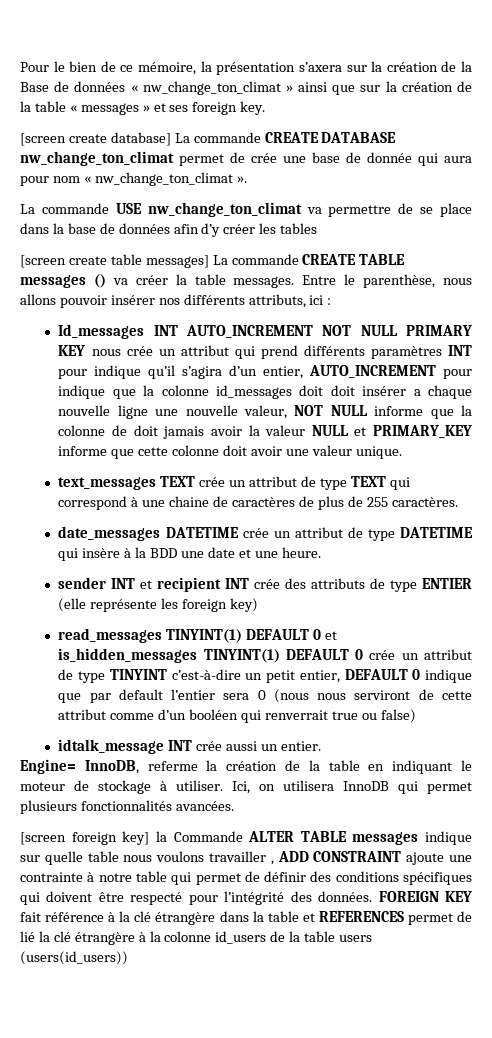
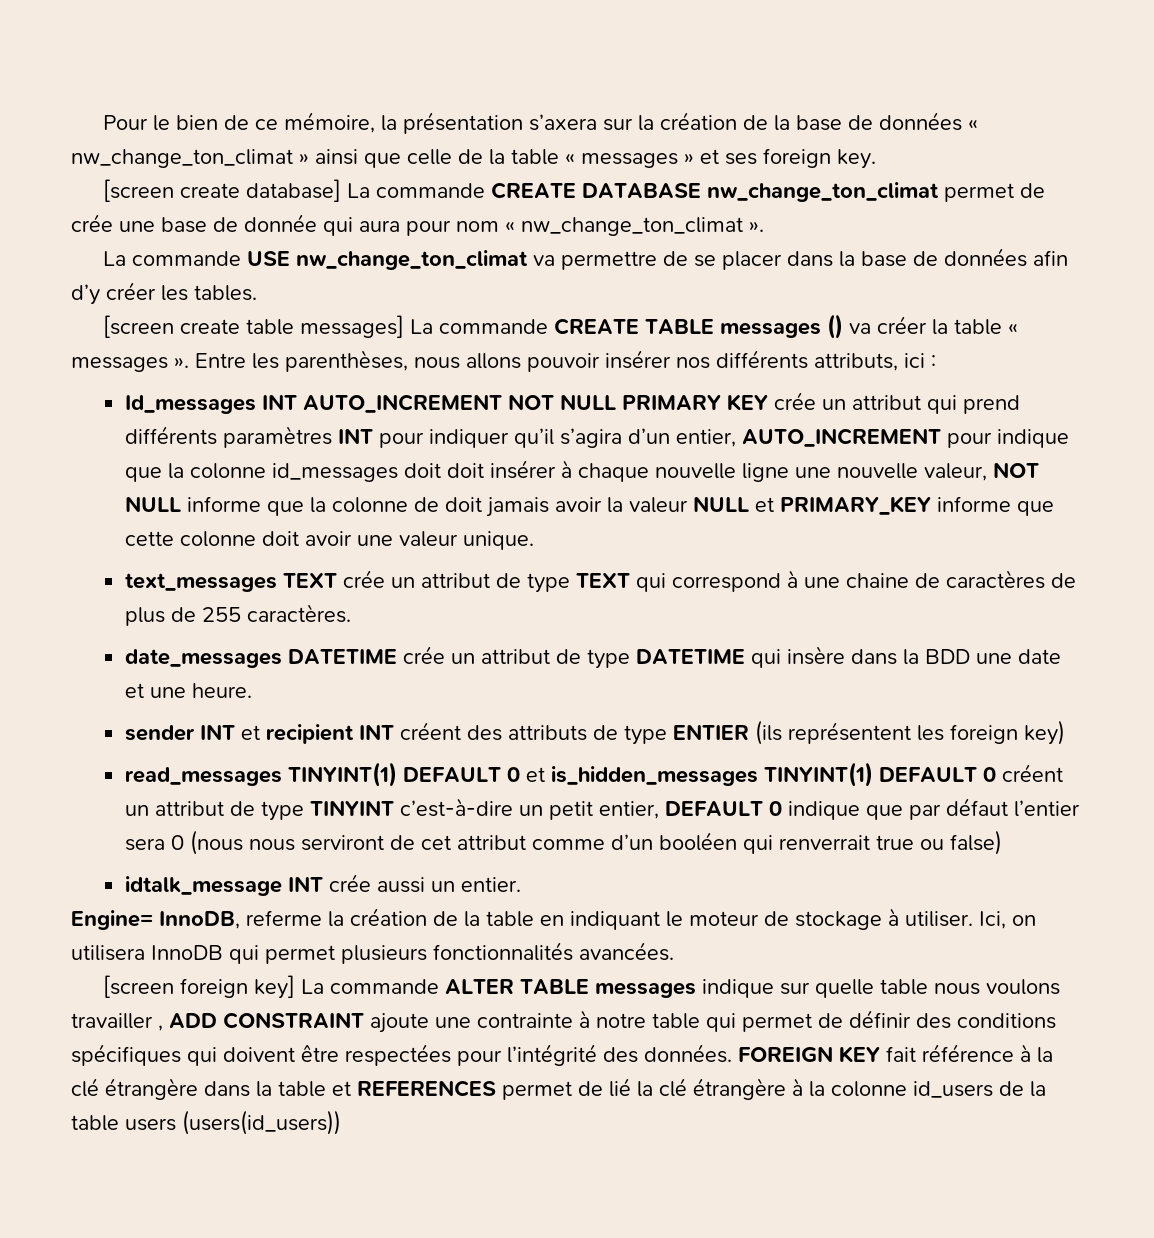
[20,82,49,92] Base -> [795,115,842,131] base
[360,81,453,92] sur la création -> [407,149,452,165] celle
[440,203,472,217] place -> [721,251,782,270] placer
[280,223,318,234] tables -> [194,285,257,301] tables.
[233,274,436,288] messages. Entre le parenthèse, -> [1007,324,1018,334] [71,350,408,372] « messages ». Entre les parenthèses,
[91,349,121,356] nous -> (769, 402) none
[94,365,142,379] indique -> [429,429,510,448] indiquer
[413,389,421,396] a -> [561,460,573,478] à
[124,548,132,558] à -> [851,649,898,665] dans
[254,579,281,589] crée -> [400,722,462,740] créent
[58,598,158,612] (elle représente -> [755,720,912,745] (ils représentent
[369,650,396,660] crée -> [1002,764,1064,782] créent
[118,689,163,700] default -> [946,798,1009,816] défaut
[442,691,472,700] cette -> [421,835,452,850] cet
[155,831,243,842] la Commande -> [300,979,439,994] La commande
[130,892,183,905] respecté -> [345,1044,451,1066] respectées

